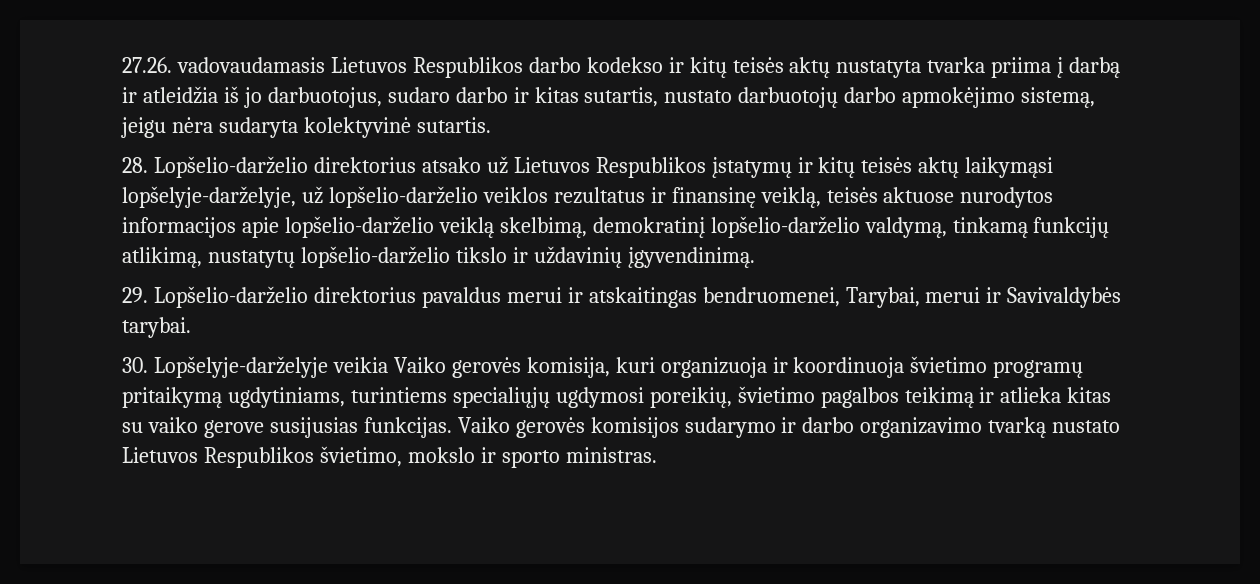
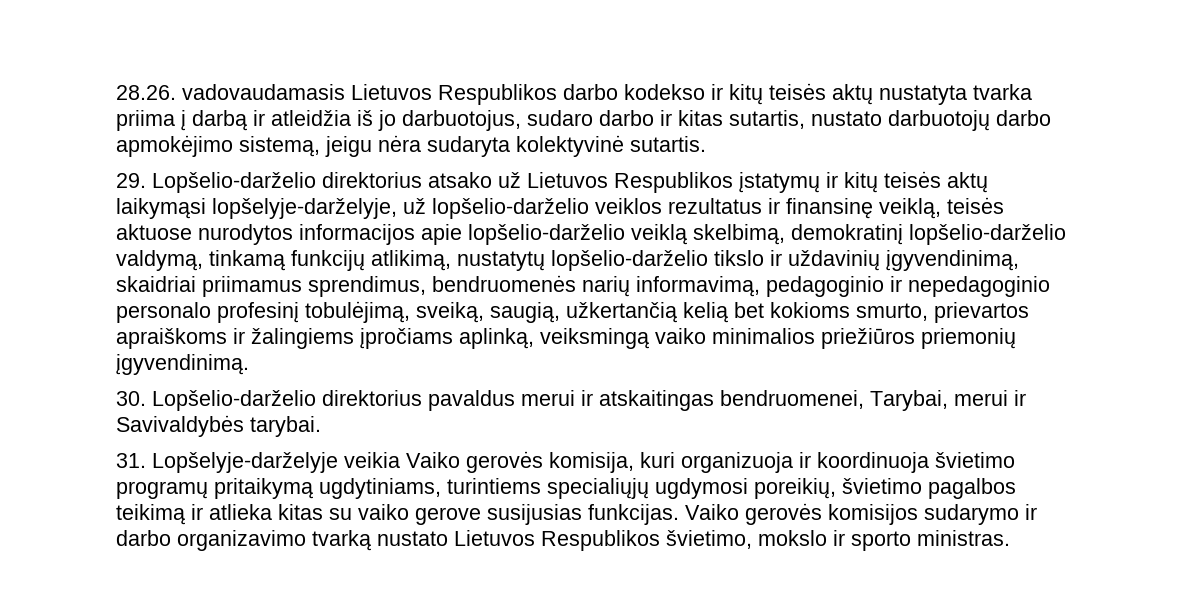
[122,57,172,73] 27.26. -> [116,85,176,100] 28.26.
[122,157,148,173] 28. -> [116,173,146,188] 29.
(622, 257) none -> [886,250,1019,271] [116,275,1050,297] [116,301,1029,323] [116,328,1016,349] įgyvendinimą, skaidriai priimamus sprendimus, bendruomenės narių informavimą, pedagoginio ir nepedagoginio personalo profesinį tobulėjimą, sveiką, saugią, užkertančią kelią bet kokioms smurto, prievartos apraiškoms ir žalingiems įpročiams aplinką, veiksmingą vaiko minimalios priežiūros priemonių
[122,287,148,303] 29. -> [116,391,146,406] 30.
[122,357,148,373] 30. -> [116,453,146,468] 31.

